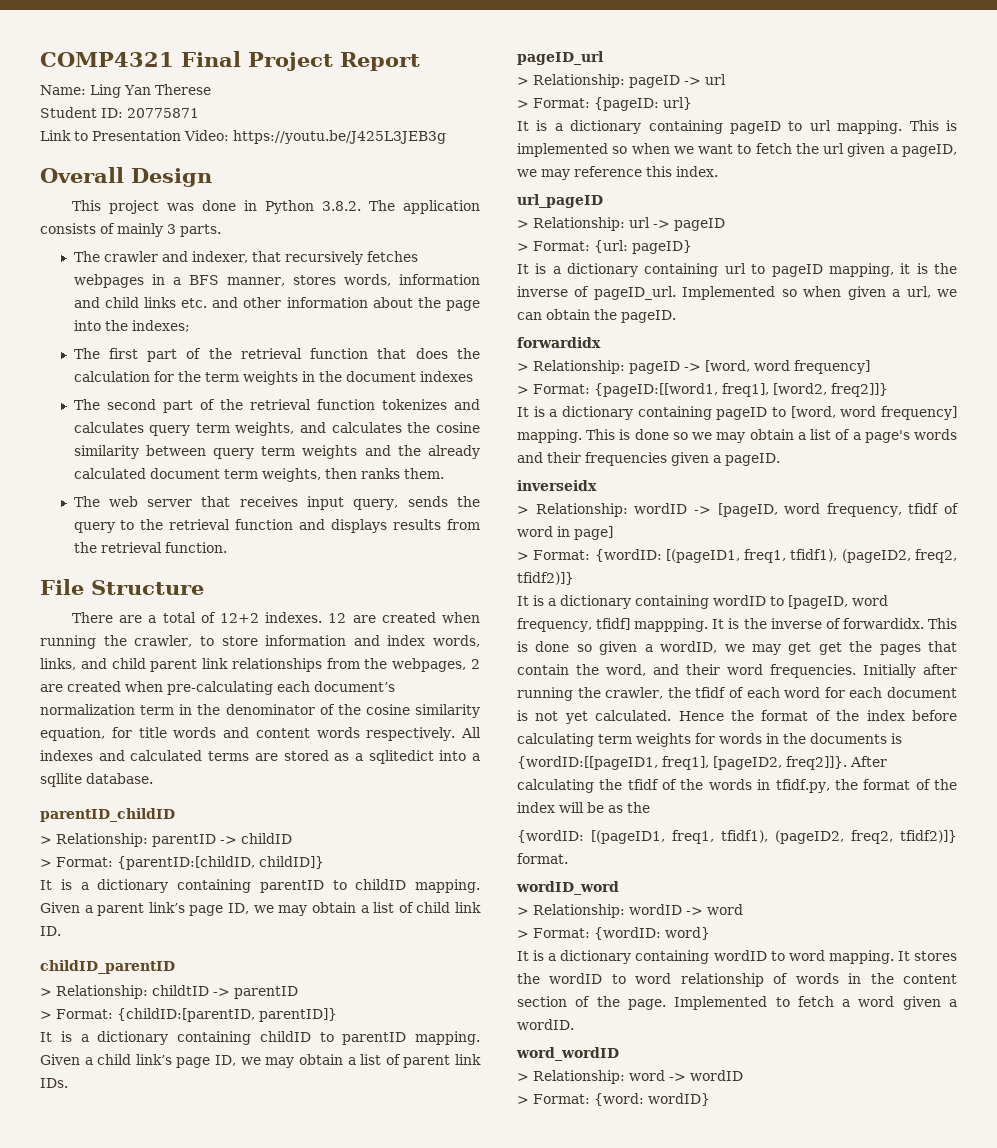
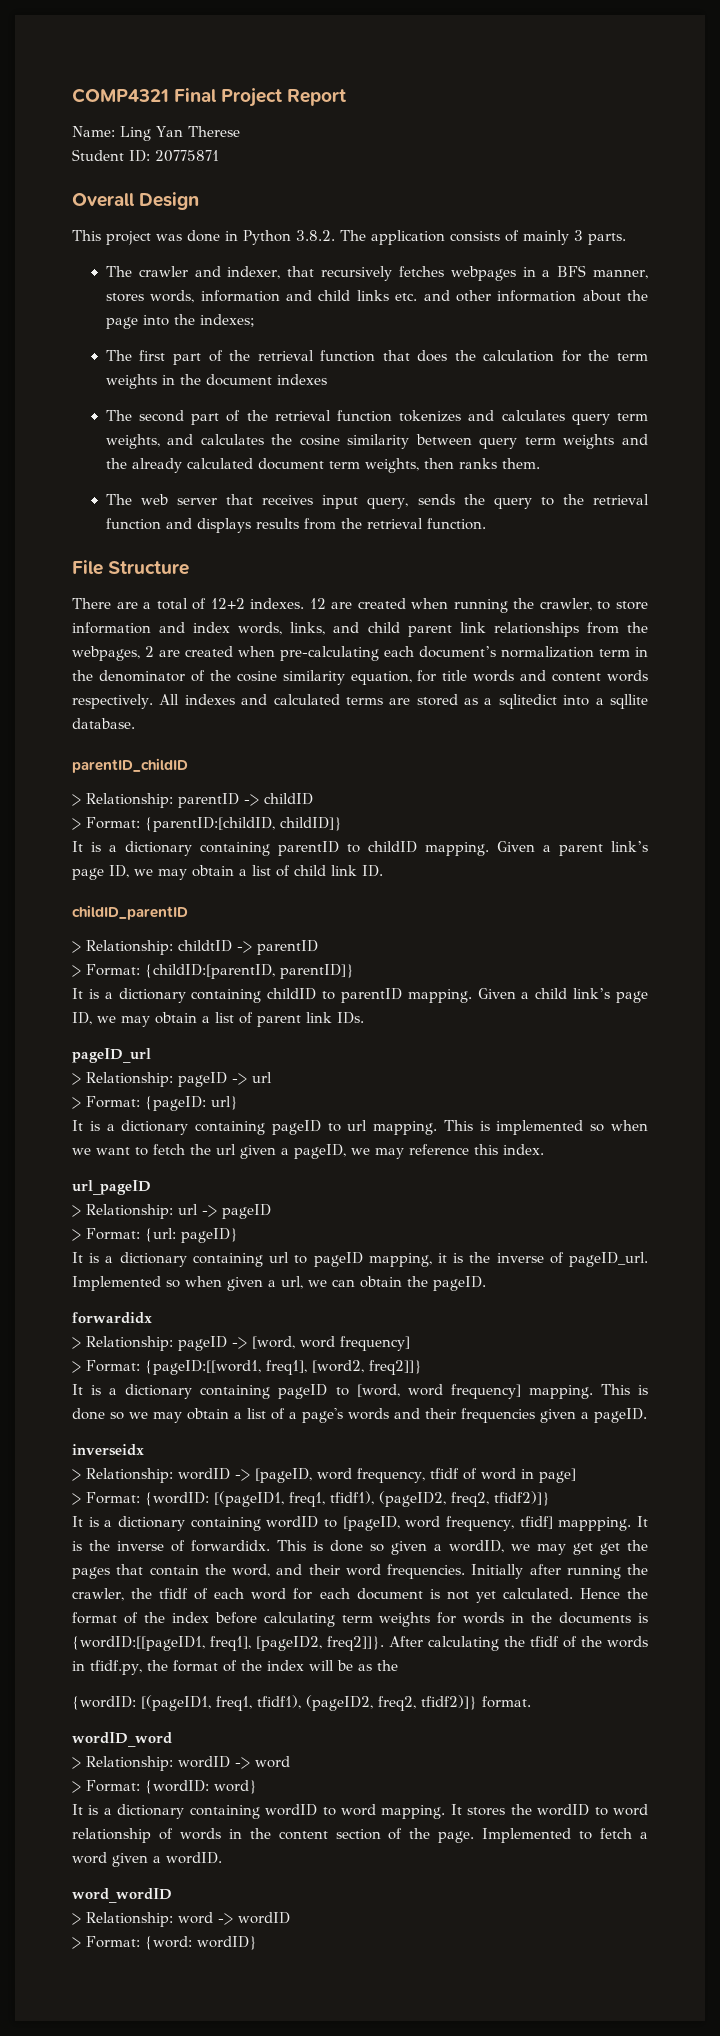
[40,130,446,144] // Link to Presentation Video: https://youtu.be/J425L3JEB3g -> (219, 156) none

